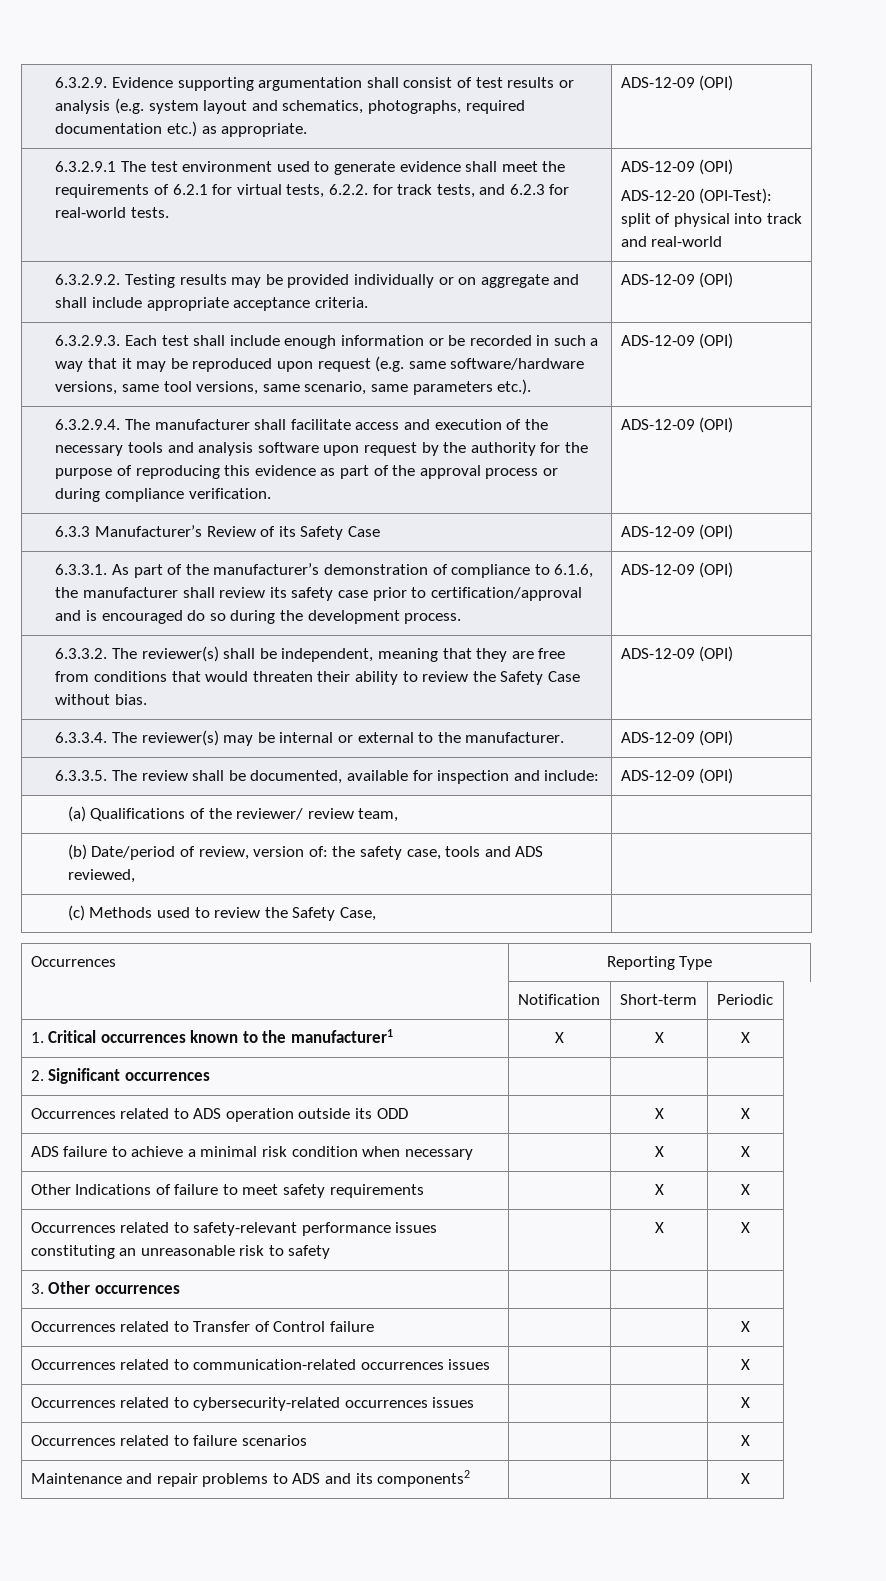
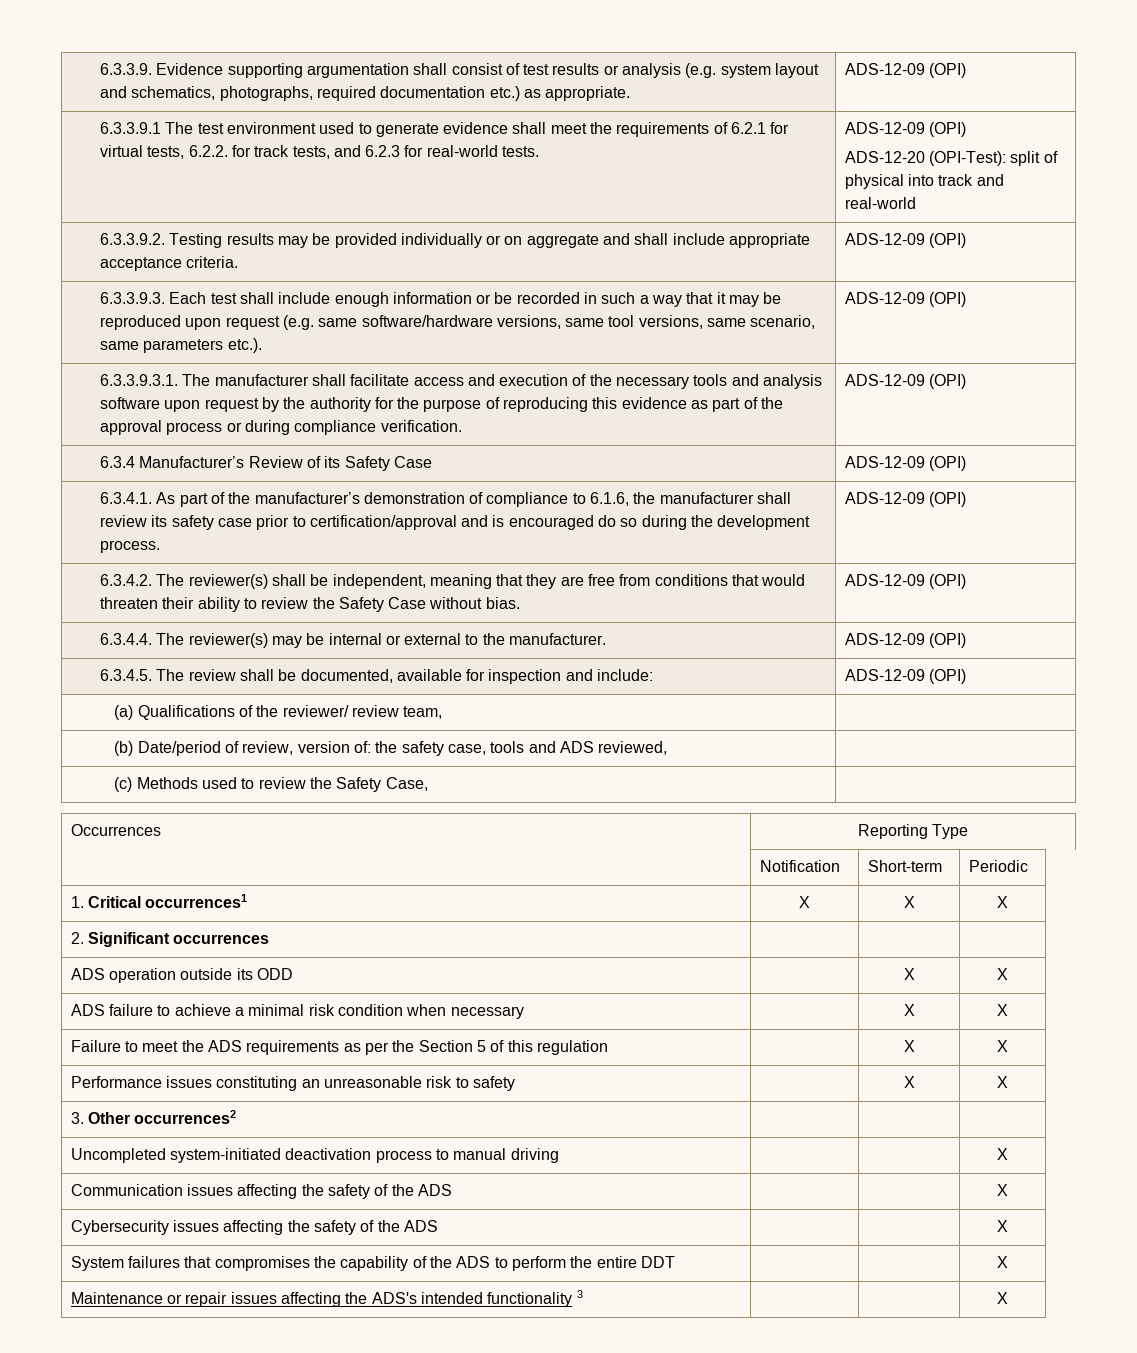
[55,77,108,88] 6.3.2.9. -> [99,63,152,75] 6.3.3.9.
[55,161,117,172] 6.3.2.9.1 -> [99,122,161,134] 6.3.3.9.1
[55,274,121,285] 6.3.2.9.2. -> [99,233,165,245] 6.3.3.9.2.
[55,335,121,346] 6.3.2.9.3. -> [99,292,165,304] 6.3.3.9.3.
[55,419,121,430] 6.3.2.9.4. -> [99,374,178,386] 6.3.3.9.3.1.
[55,526,91,537] 6.3.3 -> [99,456,135,468] 6.3.4
[55,564,108,575] 6.3.3.1. -> [99,492,152,504] 6.3.4.1.
[55,648,108,659] 6.3.3.2. -> [99,574,152,586] 6.3.4.2.
[55,732,108,743] 6.3.3.4. -> [99,633,152,645] 6.3.4.4.
[55,770,108,781] 6.3.3.5. -> [99,669,152,681] 6.3.4.5.
[100,1029,394,1043] occurrences known to the manufacturer1 -> [145,894,248,908] occurrences1
[30,1108,189,1119] Occurrences related to -> (270, 939) none
[30,1184,424,1198] [654,1184,664,1195] [741,1184,750,1195] [30,1222,391,1236] Other Indications of failure to meet safety requirements | | X | X // Occurrences related to safety-relevant performance -> [70,1040,608,1055] [903,1040,915,1052] [997,1040,1008,1052] [70,1076,162,1088] Failure to meet the ADS requirements as per the Section 5 of this regulation | | X | X // Performance
[94,1285,180,1294] [30,1321,375,1332] [741,1321,750,1332] [30,1359,491,1370] [741,1359,750,1370] [30,1397,475,1411] [741,1397,750,1408] [30,1435,307,1446] [741,1435,750,1446] [30,1470,471,1487] occurrences | | | // Occurrences related to Transfer of Control failure | | | X // Occurrences related to communication-related occurrences issues | | | X // Occurrences related to cybersecurity-related occurrences issues | | | X // Occurrences related to failure scenarios | | | X // Maintenance and repair problems to ADS and its components2 -> [134,1110,237,1124] [70,1148,559,1163] [997,1148,1008,1160] [70,1184,453,1199] [997,1184,1008,1196] [70,1220,439,1235] [997,1220,1008,1232] [70,1256,675,1271] [997,1256,1008,1268] [70,1290,583,1307] occurrences2 | | | // Uncompleted system-initiated deactivation process to manual driving | | | X // Communication issues affecting the safety of the ADS | | | X // Cybersecurity issues affecting the safety of the ADS | | | X // System failures that compromises the capability of the ADS to perform the entire DDT | | | X // Maintenance or repair issues affecting the ADS's intended functionality 3

